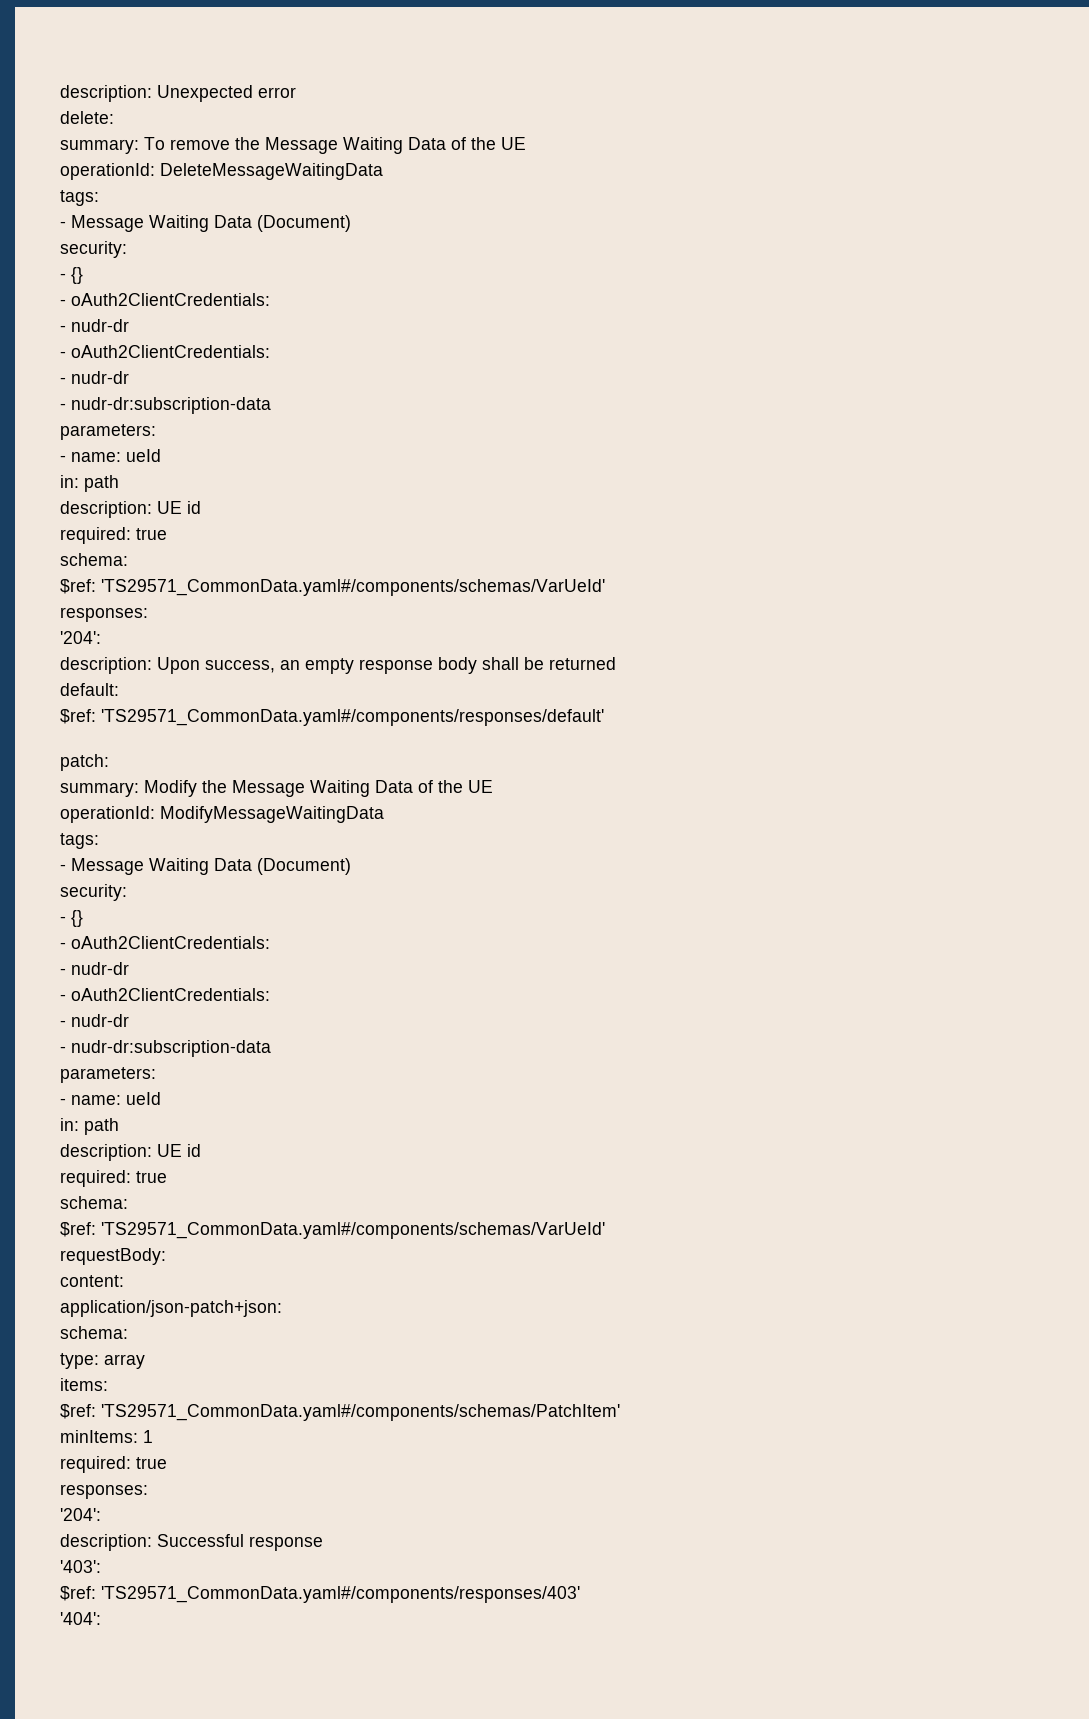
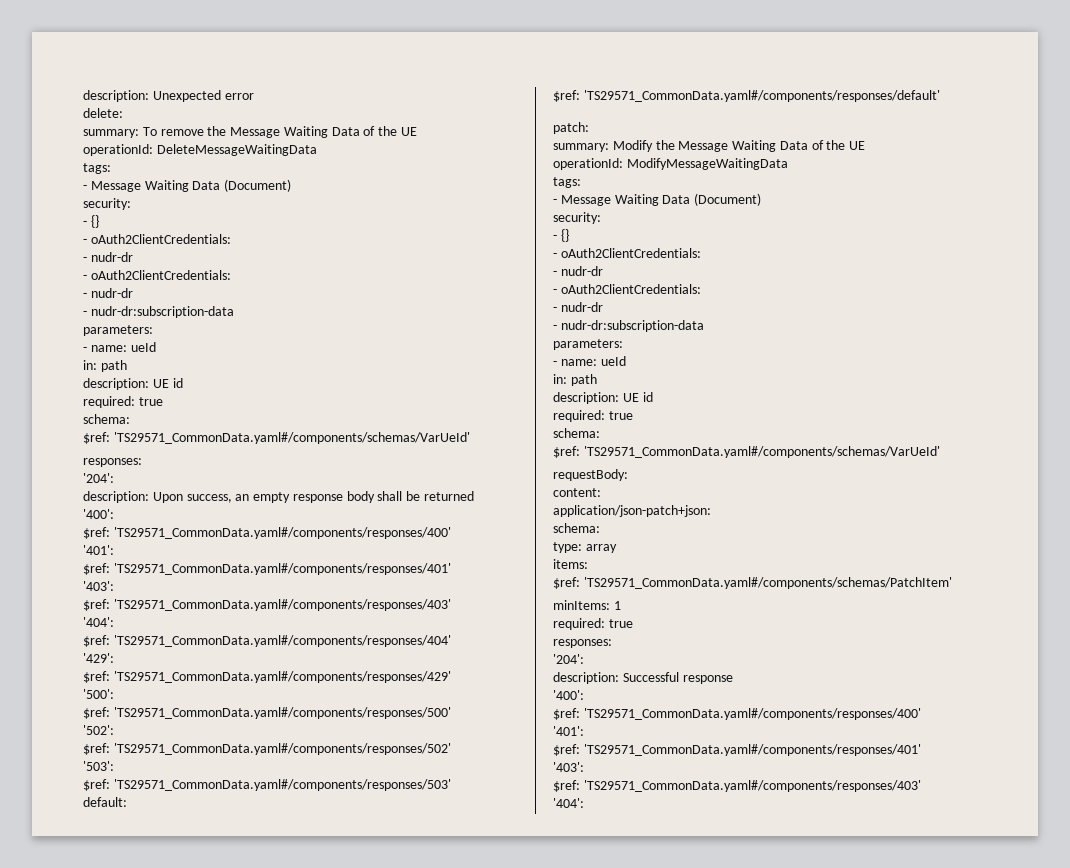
(616, 663) none -> [83,509,114,519] [83,527,451,539] [83,545,114,555] [83,563,451,575] [83,581,114,591] [83,599,451,611] [83,617,114,627] [83,635,451,647] [83,653,114,663] [83,671,451,683] [83,689,114,699] [83,707,451,719] [83,725,114,735] [83,743,451,755] [83,761,114,771] [83,779,451,791] // '400': // $ref: 'TS29571_CommonData.yaml#/components/responses/400' // '401': // $ref: 'TS29571_CommonData.yaml#/components/responses/401' // '403': // $ref: 'TS29571_CommonData.yaml#/components/responses/403' // '404': // $ref: 'TS29571_CommonData.yaml#/components/responses/404' // '429': // $ref: 'TS29571_CommonData.yaml#/components/responses/429' // '500': // $ref: 'TS29571_CommonData.yaml#/components/responses/500' // '502': // $ref: 'TS29571_CommonData.yaml#/components/responses/502' // '503': // $ref: 'TS29571_CommonData.yaml#/components/responses/503'
(323, 1543) none -> [553,690,584,700] [553,708,921,720] [553,726,584,736] [553,744,921,756] // '400': // $ref: 'TS29571_CommonData.yaml#/components/responses/400' // '401': // $ref: 'TS29571_CommonData.yaml#/components/responses/401'

